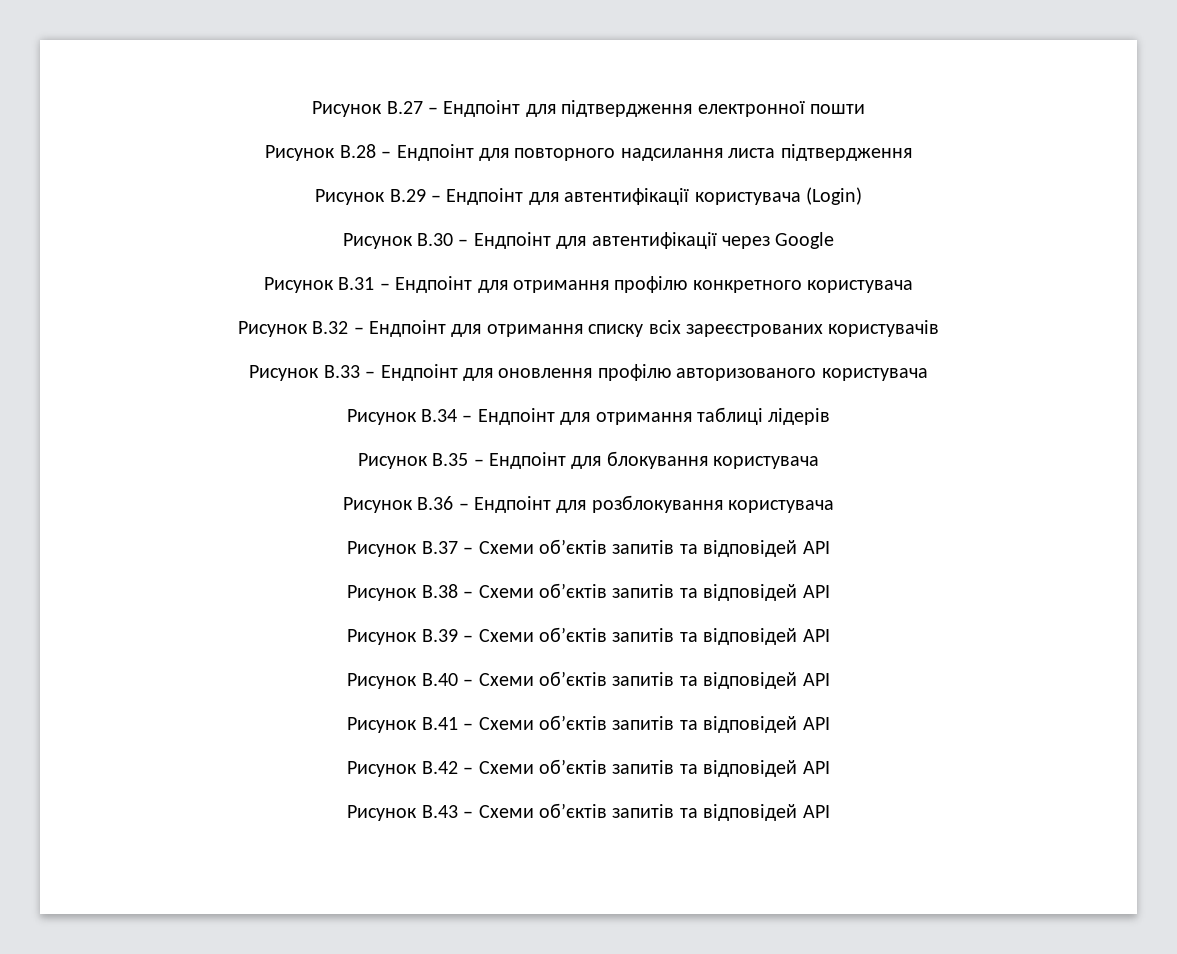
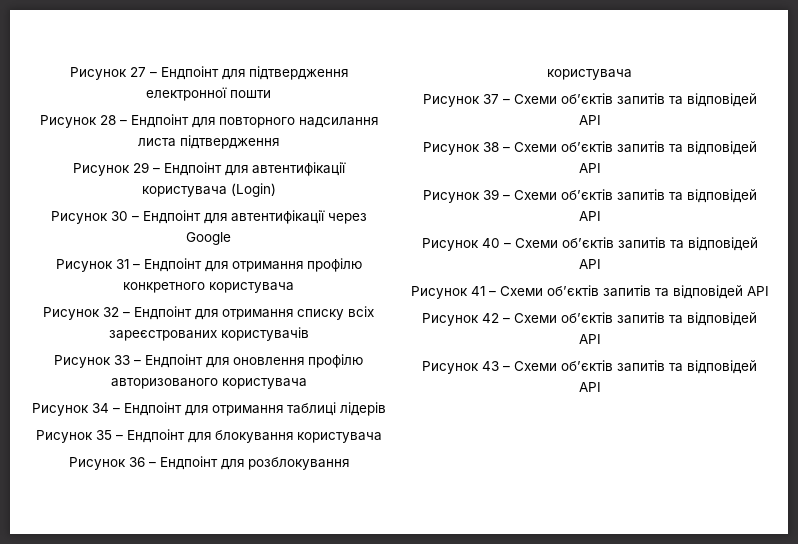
[312,101,423,117] Рисунок В.27 -> [69,67,146,80] Рисунок 27
[339,144,376,158] В.28 -> [99,115,116,125] 28
[389,189,426,202] В.29 -> [132,162,149,173] 29
[417,233,453,246] В.30 -> [110,211,128,221] 30
[338,277,375,290] В.31 -> [115,259,129,269] 31
[312,321,349,334] В.32 -> [103,307,119,317] 32
[323,365,360,378] В.33 -> [114,355,130,365] 33
[421,409,457,422] В.34 -> [91,403,109,413] 34
[432,453,469,466] В.35 -> [95,430,112,440] 35
[417,496,454,510] В.36 -> [128,457,145,467] 36
[421,539,830,557] [347,583,830,601] [347,627,830,645] [347,671,830,689] [347,715,830,733] [347,759,830,777] [347,805,458,821] В.37 – Схеми об’єктів запитів та відповідей API // Рисунок В.38 – Схеми об’єктів запитів та відповідей API // Рисунок В.39 – Схеми об’єктів запитів та відповідей API // Рисунок В.40 – Схеми об’єктів запитів та відповідей API // Рисунок В.41 – Схеми об’єктів запитів та відповідей API // Рисунок В.42 – Схеми об’єктів запитів та відповідей API // Рисунок В.43 -> [482,93,757,107] [578,115,601,125] [422,141,757,155] [578,163,601,173] [422,189,757,203] [578,211,601,221] [421,237,758,251] [578,259,601,269] [410,285,769,299] [422,312,757,326] [578,334,601,344] [422,361,499,374] 37 – Схеми об’єктів запитів та відповідей API // Рисунок 38 – Схеми об’єктів запитів та відповідей API // Рисунок 39 – Схеми об’єктів запитів та відповідей API // Рисунок 40 – Схеми об’єктів запитів та відповідей API // Рисунок 41 – Схеми об’єктів запитів та відповідей API // Рисунок 42 – Схеми об’єктів запитів та відповідей API // Рисунок 43

